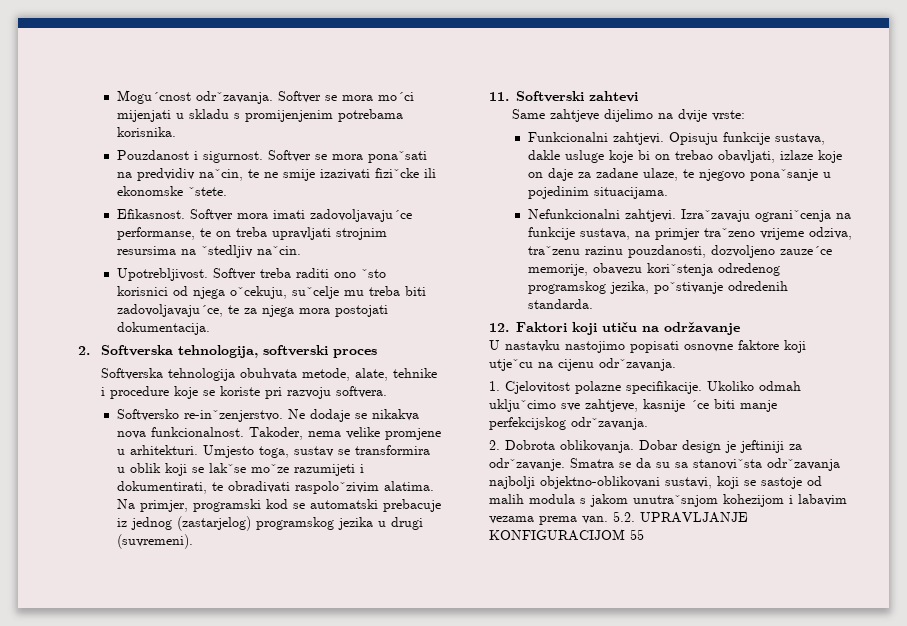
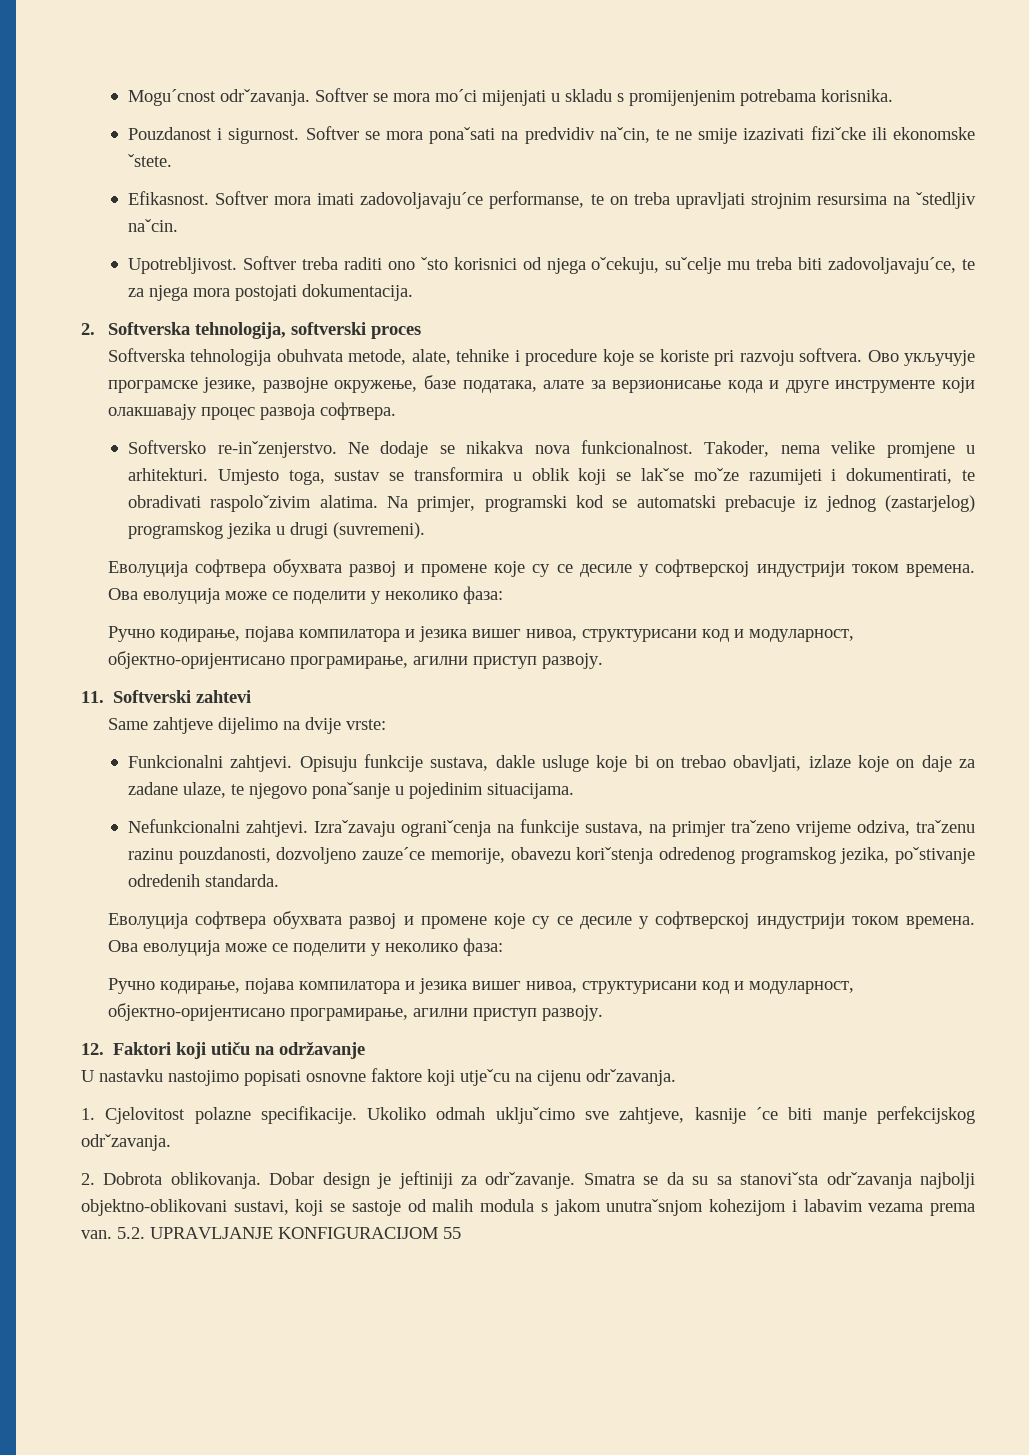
(388, 392) none -> [867,350,976,366] [107,375,976,393] [107,402,396,420] Ово укључује програмске језике, развојне окружење, базе података, алате за верзионисање кода и друге инструменте који олакшавају процес развоја софтвера.
(193, 541) none -> [107,559,976,577] [107,586,503,604] [107,626,854,642] [107,651,603,669] // Еволуција софтвера обухвата развој и промене које су се десиле у софтверској индустрији током времена. Ова еволуција може се поделити у неколико фаза: // Ручно кодирање, појава компилатора и језика вишег нивоа, структурисани код и модуларност, објектно-оријентисано програмирање, агилни приступ развоју.
(593, 304) none -> [107,911,976,929] [107,938,503,956] [107,978,854,994] [107,1003,603,1021] // Еволуција софтвера обухвата развој и промене које су се десиле у софтверској индустрији током времена. Ова еволуција може се поделити у неколико фаза: // Ручно кодирање, појава компилатора и језика вишег нивоа, структурисани код и модуларност, објектно-оријентисано програмирање, агилни приступ развоју.

